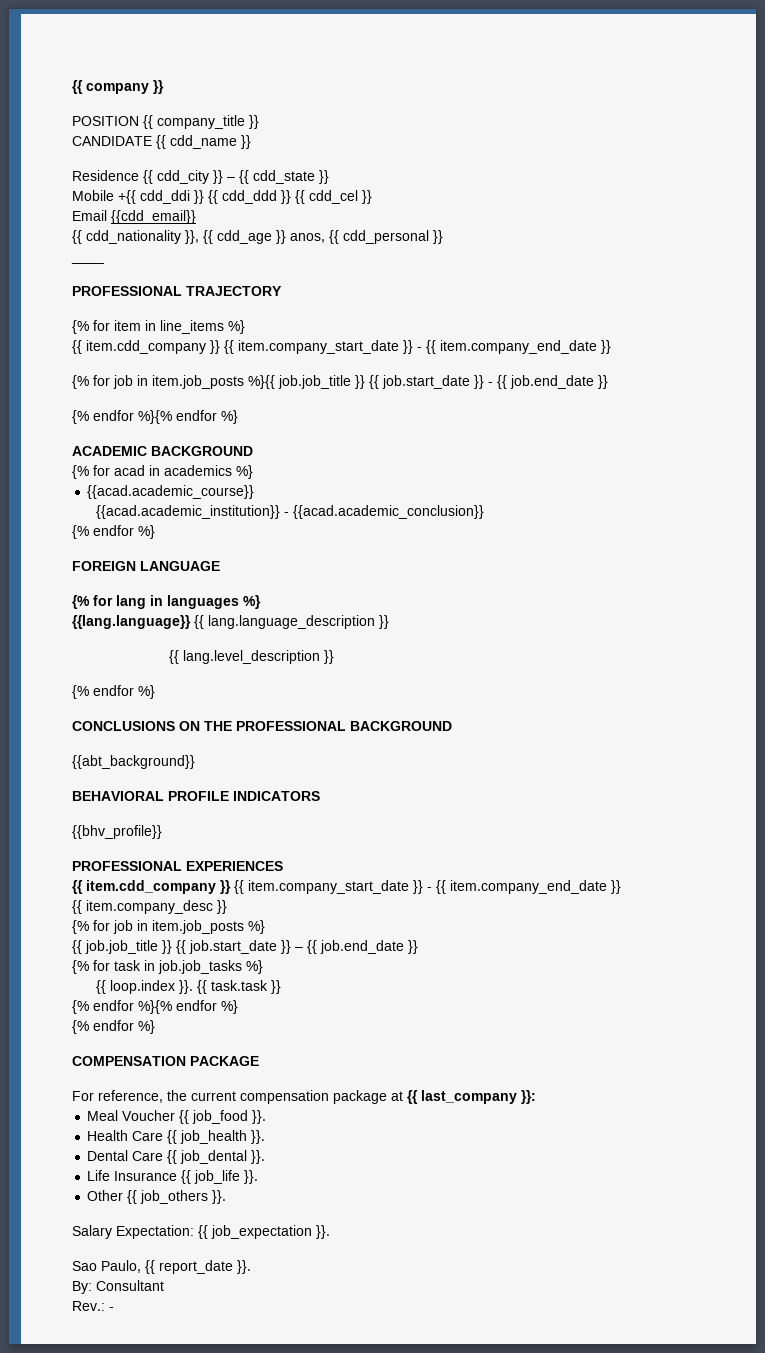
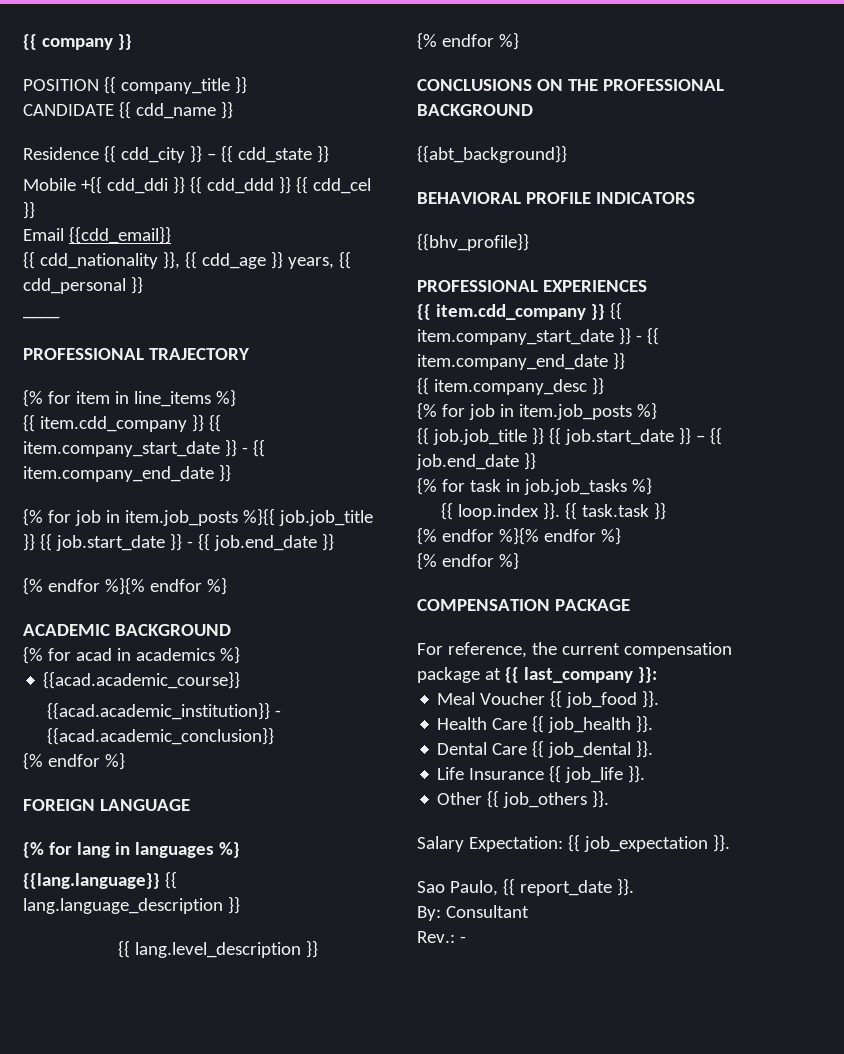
[290,233,325,243] anos, -> [287,257,334,269] years,

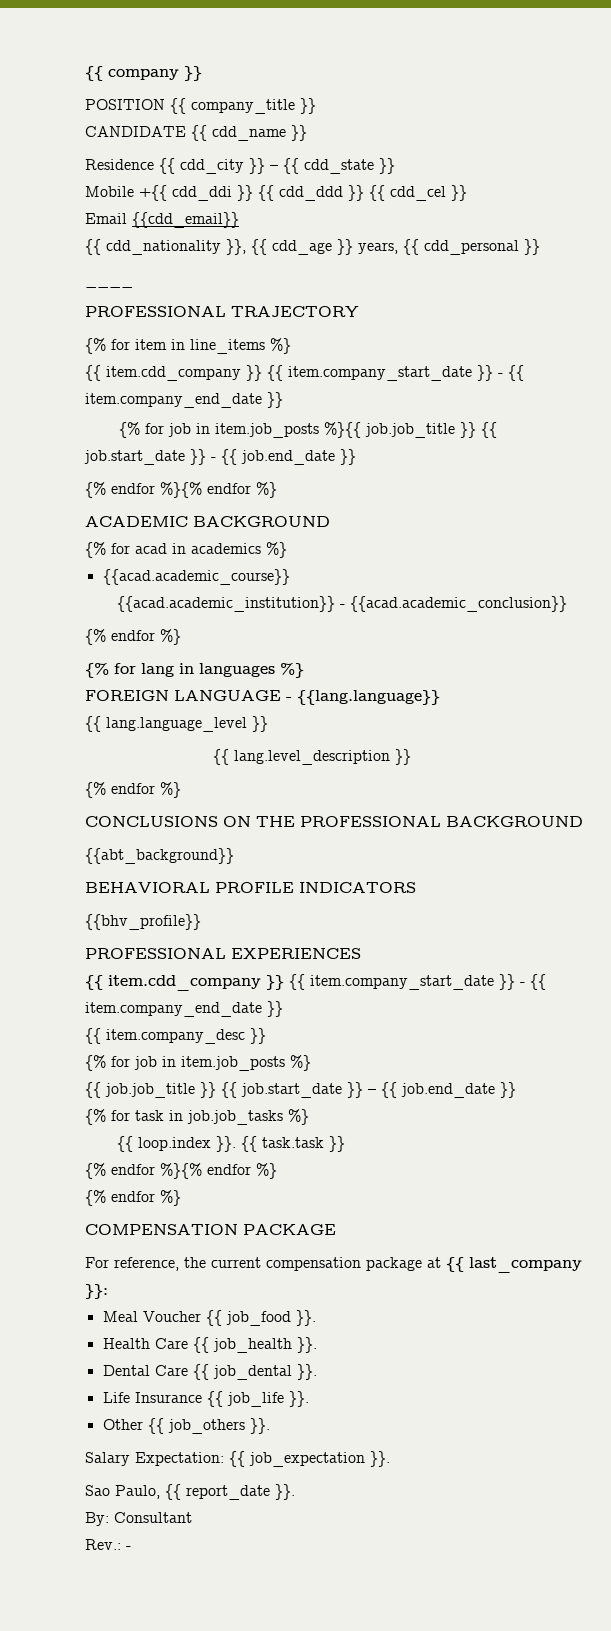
[23,799,190,811] // FOREIGN LANGUAGE -> (181, 637) none
(240, 850) none -> [85,690,292,701] FOREIGN LANGUAGE -
[164,871,177,889] [23,898,223,914] {{ lang.language_description -> [85,716,247,732] // {{ lang.language_level

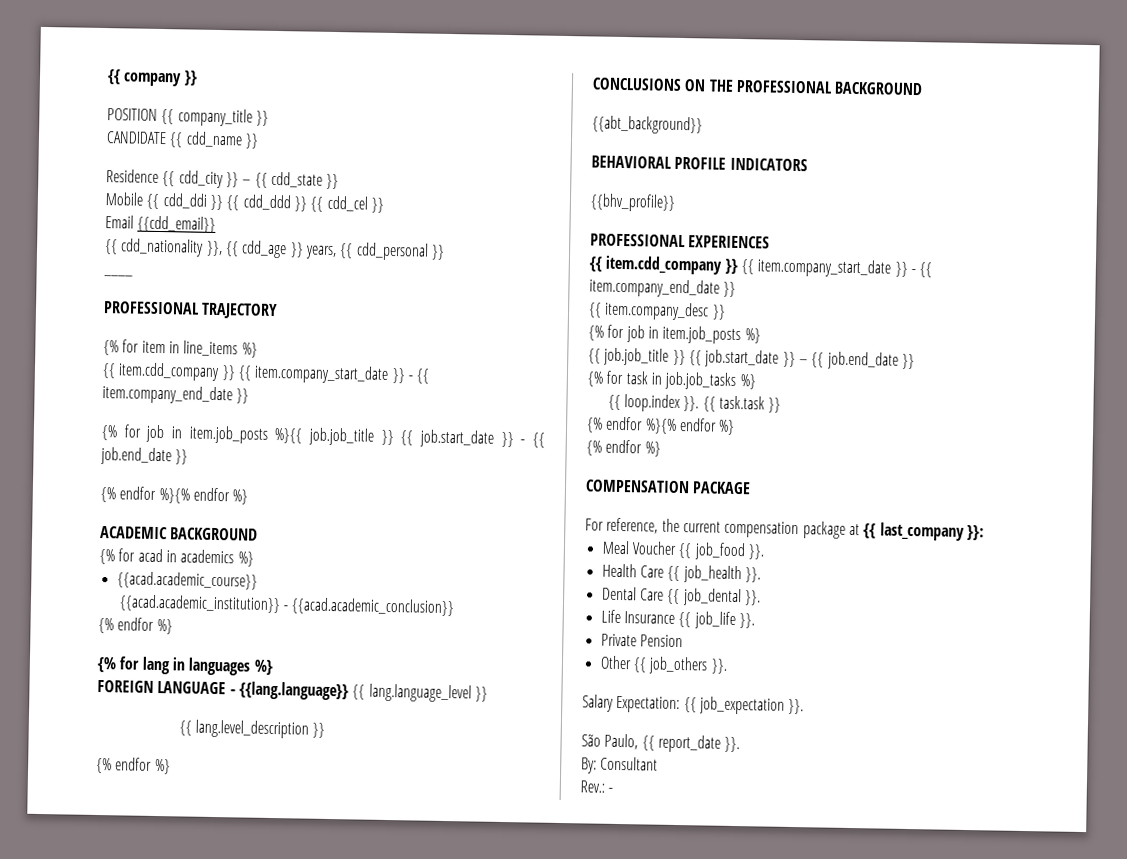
[139,185,167,201] +{{ -> [146,193,161,209] {{
(440, 697) // -> (349, 691) none
(309, 1399) none -> [600,633,683,648] // Private Pension
[85,1485,110,1496] Sao -> [581,733,601,747] São

